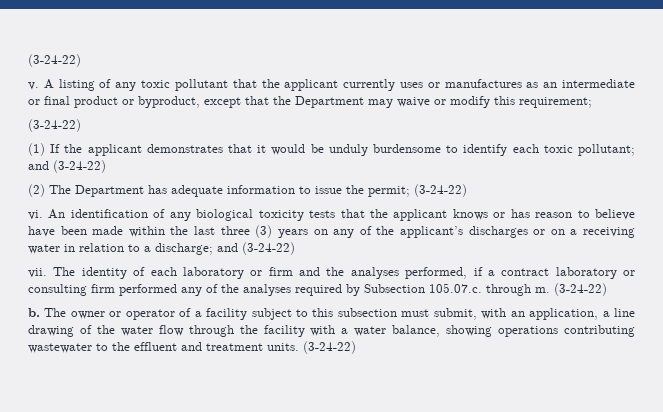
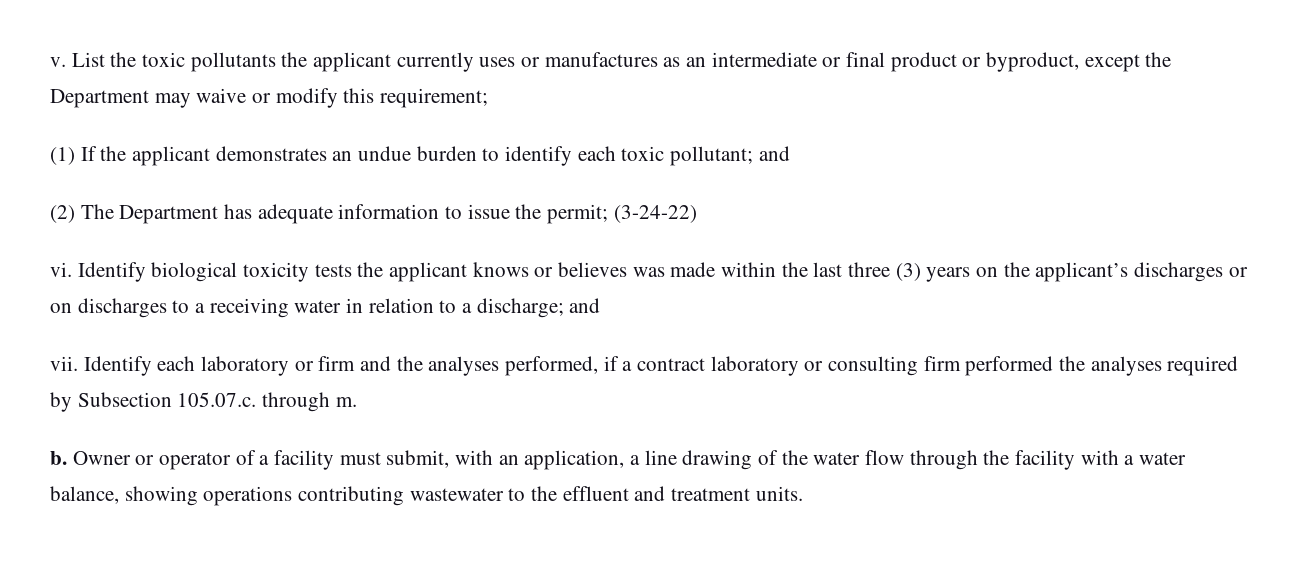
[28,54,81,67] [28,79,257,91] (3-24-22) // v. A listing of any toxic pollutant that -> [50,52,276,72] v. List the toxic pollutants
[245,96,269,105] that -> (1140, 63) none
[28,119,81,132] // (3-24-22) -> (489, 98) none
[228,144,441,156] that it would be unduly burdensome -> [332,146,477,161] an undue burden
[53,160,106,173] (3-24-22) -> (790, 153) none
[48,209,191,221] An identification of any -> [77,262,146,282] Identify
[340,209,365,218] that -> (352, 270) none
[510,209,635,220] [28,226,87,237] has reason to believe have been -> [558,262,665,277] believes was
[333,226,372,238] any of -> (999, 272) none
(565, 232) none -> [77,298,190,318] discharges to
[242,242,295,255] (3-24-22) -> (601, 305) none
[53,267,146,279] The identity of -> [83,356,152,376] Identify
[181,284,218,296] any of -> (1054, 366) none
[554,283,607,296] (3-24-22) -> (357, 402) none
[44,308,105,319] The owner -> [72,451,131,465] Owner
[251,308,397,320] subject to this subsection -> (335, 460) none
[303,341,356,354] (3-24-22) -> (803, 493) none

